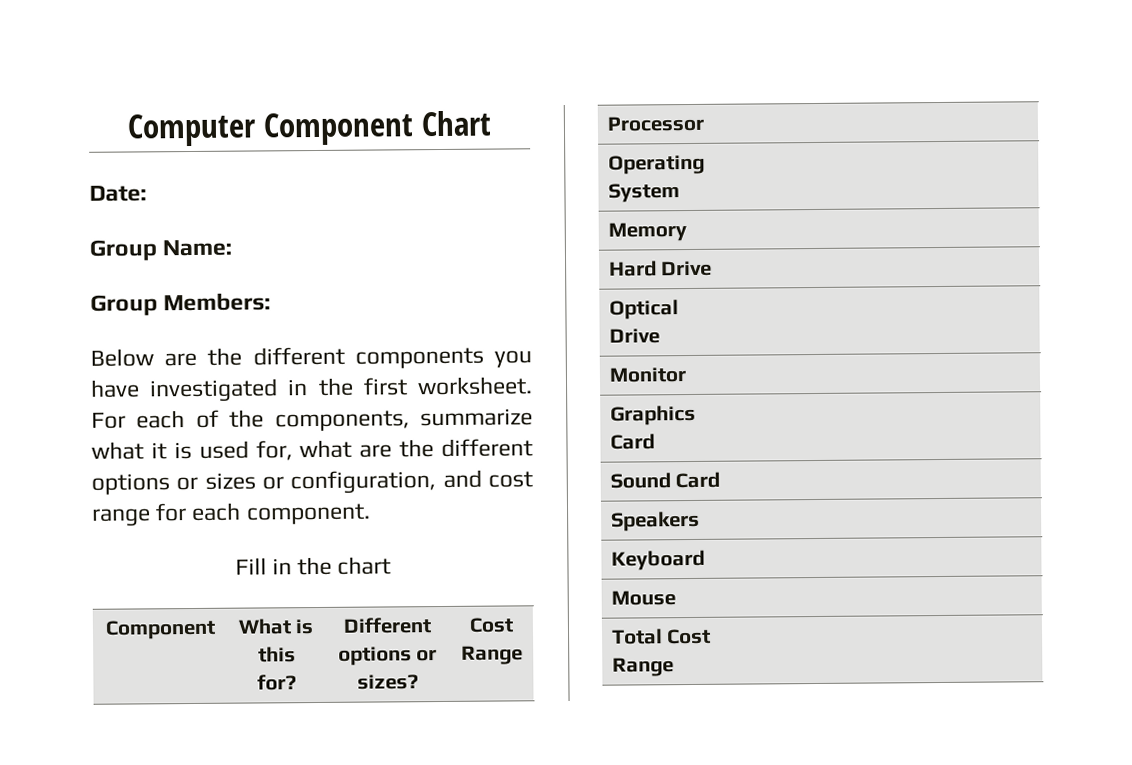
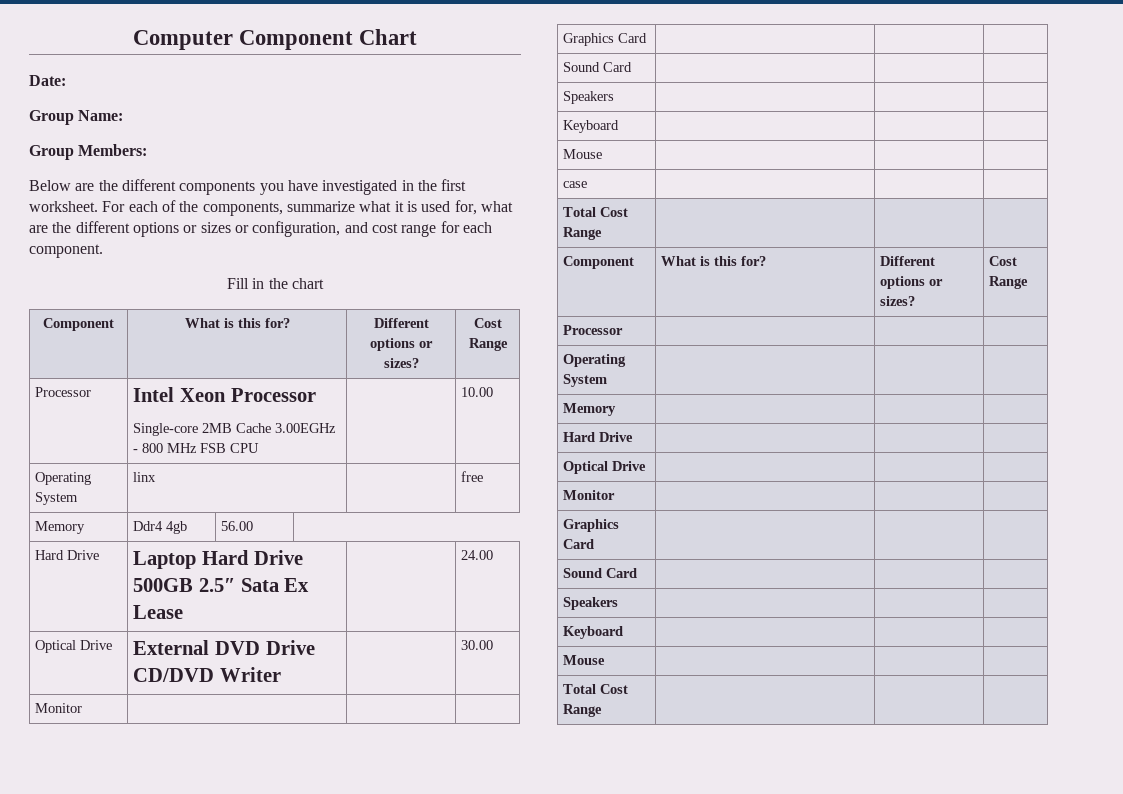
(523, 655) none -> [35,387,92,397] [133,387,316,402] [133,423,337,436] [133,443,260,453] [461,387,494,397] [35,472,92,485] [35,492,79,505] [133,472,157,482] [461,471,484,482] [35,521,86,534] [133,521,188,534] [221,521,254,531] [35,550,100,560] [133,550,303,569] [133,578,310,592] [133,605,184,619] [461,550,494,560] [35,640,113,653] [133,640,315,655] [133,667,282,682] [461,640,494,650] [35,703,83,713] [563,33,648,46] [563,62,633,72] [563,91,615,104] [563,120,620,133] [563,149,603,159] [563,181,588,188] [563,207,629,217] [563,227,603,240] [563,256,635,269] [661,256,767,266] [880,256,936,266] [880,276,944,289] [880,296,916,306] [989,256,1018,266] [989,276,1029,289] // Processor | Intel Xeon Processor // Single-core 2MB Cache 3.00EGHz - 800 MHz FSB CPU | | 10.00 // Operating System | linx | | free // Memory | Ddr4 4gb | 56.00 // Hard Drive | Laptop Hard Drive 500GB 2.5″ Sata Ex Lease | | 24.00 // Optical Drive | External DVD Drive CD/DVD Writer | | 30.00 // Monitor | | | // Graphics Card | | | // Sound Card | | | // Speakers | | | // Keyboard | | | // Mouse | | | // case | | | // Total Cost Range | | | // Component | What is this for? | Different options or sizes? | Cost Range

